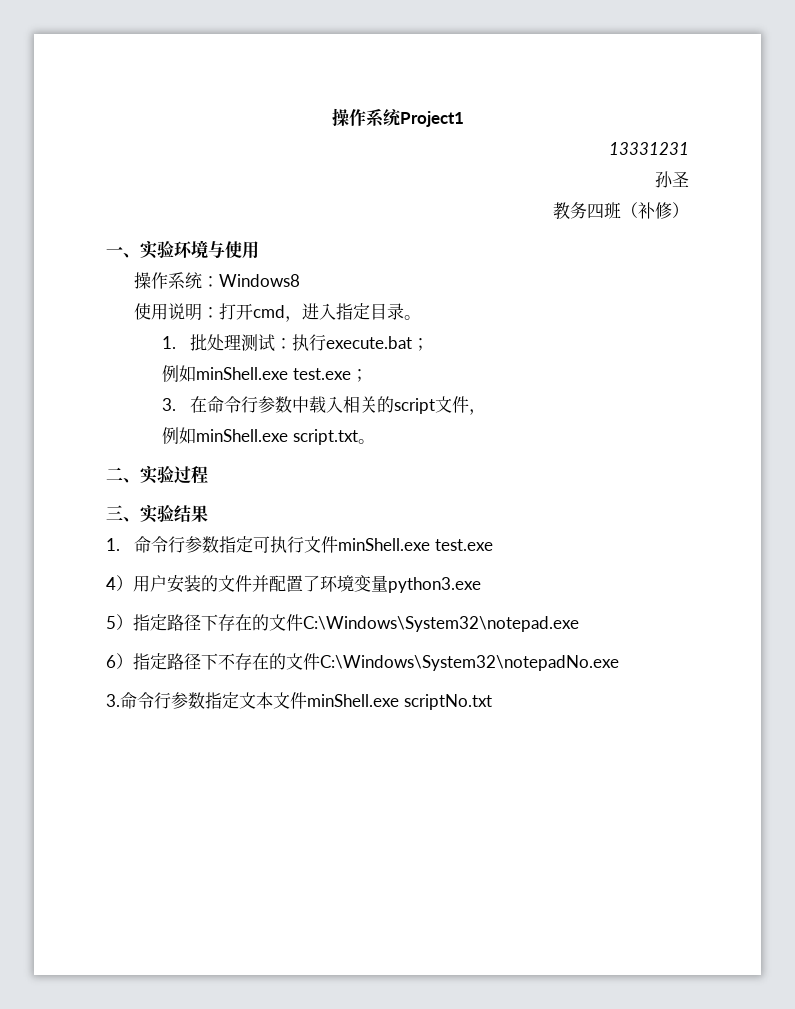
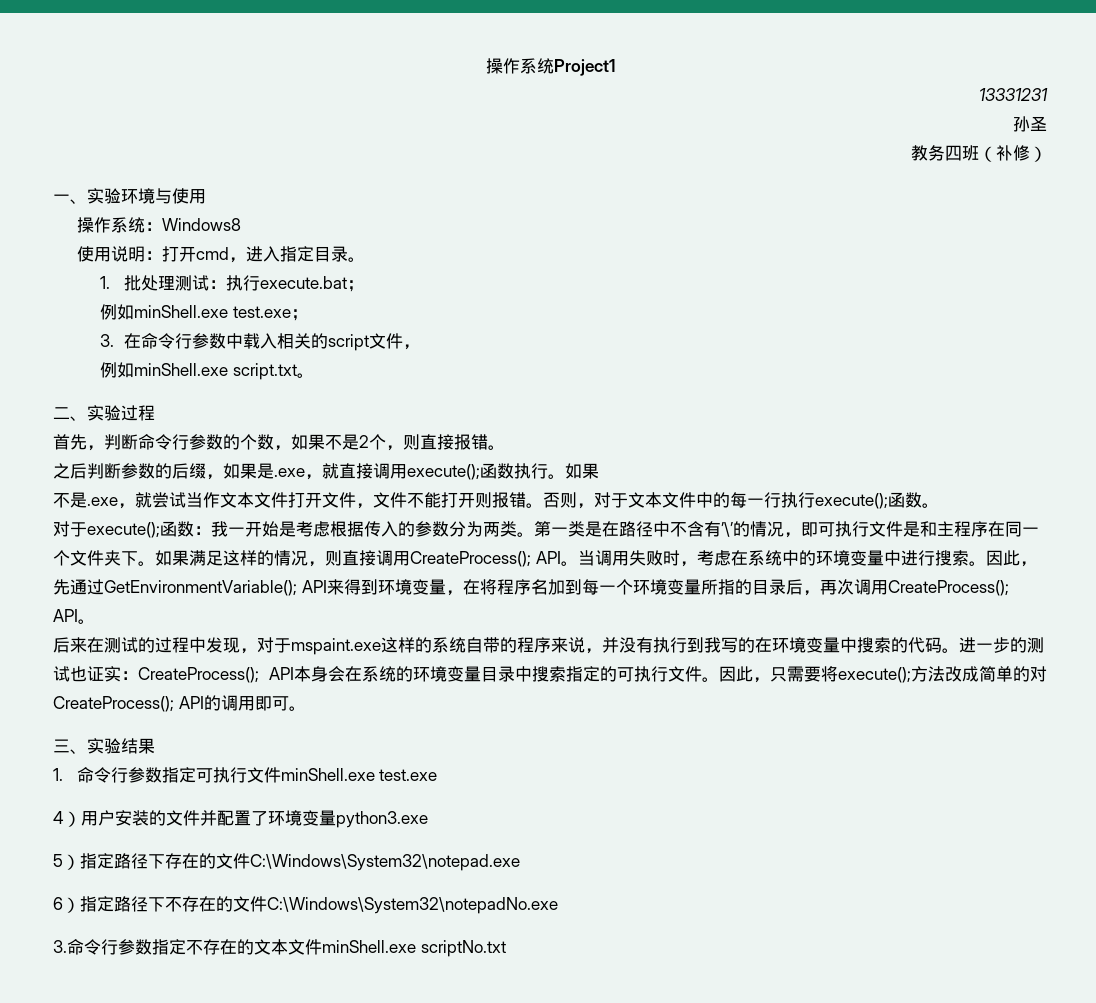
(208, 475) none -> [53,434,505,451] [53,463,599,480] [53,492,939,509] [53,521,1039,538] [53,550,1037,567] [53,579,1009,596] [53,609,95,624] [53,637,1044,655] [53,666,1047,683] [53,695,306,712] // 首先，判断命令行参数的个数，如果不是2个，则直接报错。 // 之后判断参数的后缀，如果是.exe，就直接调用execute();函数执行。如果 // 不是.exe，就尝试当作文本文件打开文件，文件不能打开则报错。否则，对于文本文件中的每一行执行execute();函数。 // 对于execute();函数：我一开始是考虑根据传入的参数分为两类。第一类是在路径中不含有’\’的情况，即可执行文件是和主程序在同一个文件夹下。如果满足这样的情况，则直接调用CreateProcess(); API。当调用失败时，考虑在系统中的环境变量中进行搜索。因此，先通过GetEnvironmentVariable(); API来得到环境变量，在将程序名加到每一个环境变量所指的目录后，再次调用CreateProcess(); API。 // 后来在测试的过程中发现，对于mspaint.exe这样的系统自带的程序来说，并没有执行到我写的在环境变量中搜索的代码。进一步的测试也证实：CreateProcess(); API本身会在系统的环境变量目录中搜索指定的可执行文件。因此，只需要将execute();方法改成简单的对CreateProcess(); API的调用即可。
(239, 700) none -> [186,939,254,955] 不存在的

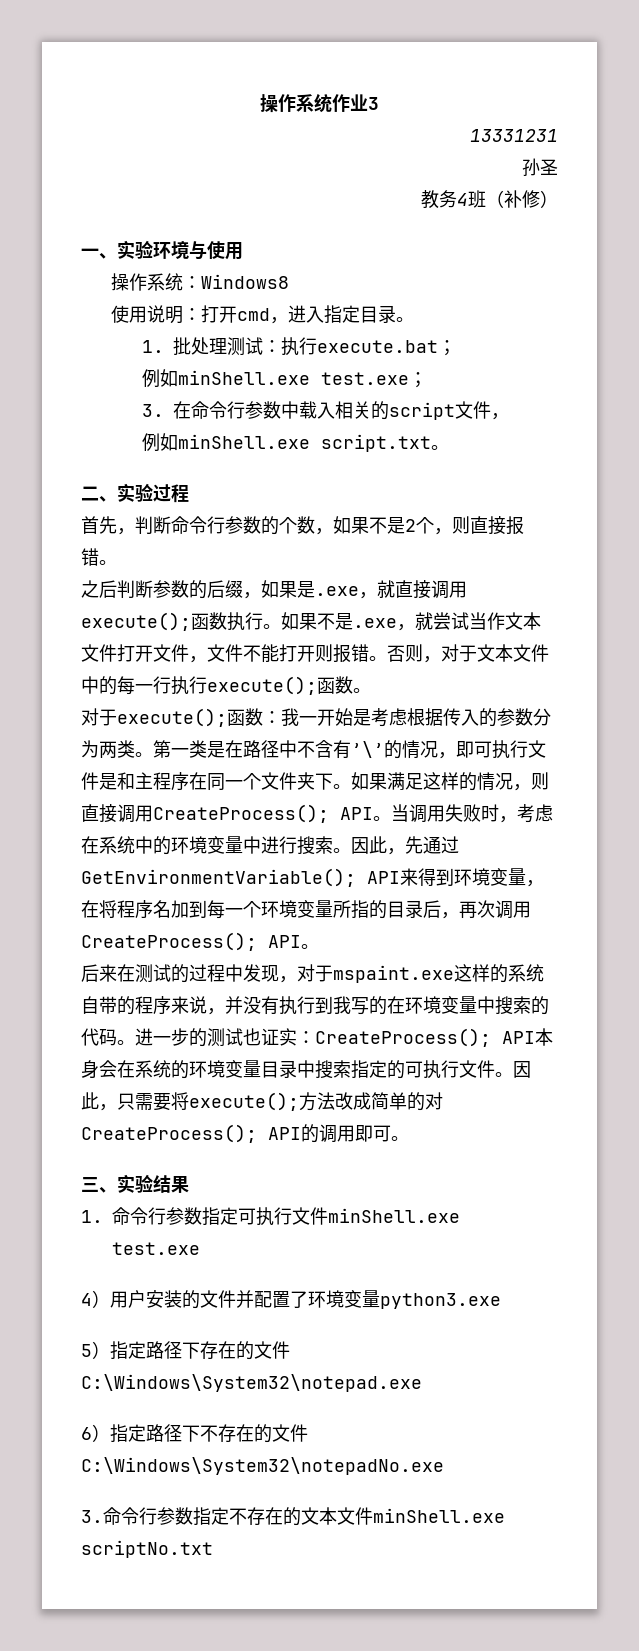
[485,58,615,76] 操作系统Project1 -> [260,93,379,113] 操作系统作业3
[945,145,962,161] 四 -> [457,193,468,206] 4
(599, 471) // -> (317, 621) none

